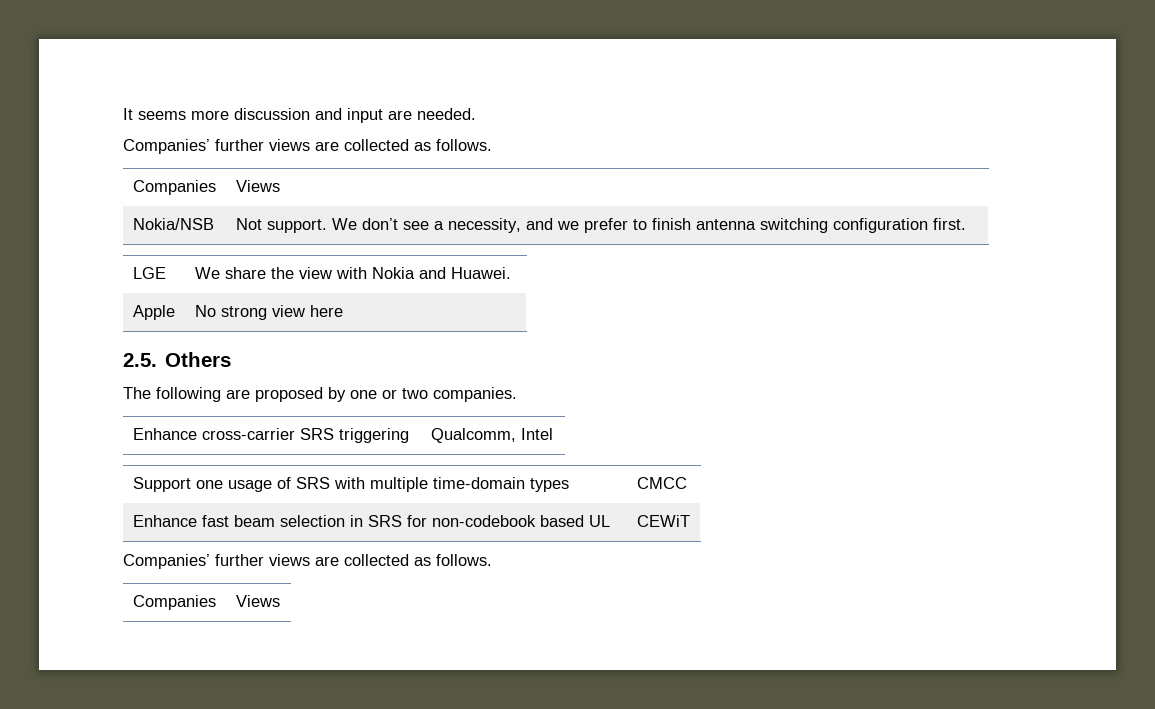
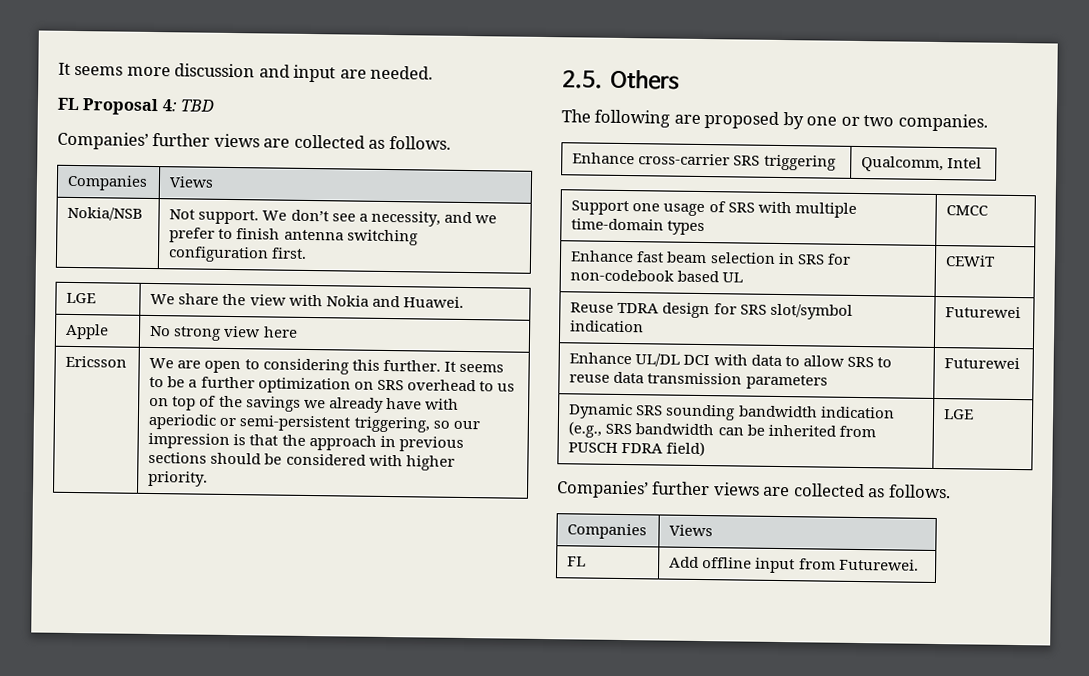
(476, 114) none -> [57,97,216,116] // FL Proposal 4: TBD
(343, 311) none -> [65,355,128,368] [149,357,504,375] [149,376,515,394] [149,395,459,413] [148,413,480,433] [148,432,464,452] [148,451,455,471] [148,470,209,487] // Ericsson | We are open to considering this further. It seems to be a further optimization on SRS overhead to us on top of the savings we already have with aperiodic or semi-persistent triggering, so our impression is that the approach in previous sections should be considered with higher priority.
[123,554,492,569] [132,595,216,610] [235,595,280,607] // Companies’ further views are collected as follows. // Companies | Views -> [570,302,853,320] [570,320,645,333] [945,306,1022,319] [569,352,892,368] [569,371,828,390] [944,357,1021,370] [568,403,895,421] [568,421,876,438] [568,441,706,457] [943,409,975,420] [556,480,951,499] [567,523,648,540] [669,524,714,537] [567,556,587,567] [669,556,919,574] // Reuse TDRA design for SRS slot/symbol indication | Futurewei // Enhance UL/DL DCI with data to allow SRS to reuse data transmission parameters | Futurewei // Dynamic SRS sounding bandwidth indication (e.g., SRS bandwidth can be inherited from PUSCH FDRA field) | LGE // Companies’ further views are collected as follows. // Companies | Views // FL | Add offline input from Futurewei.

